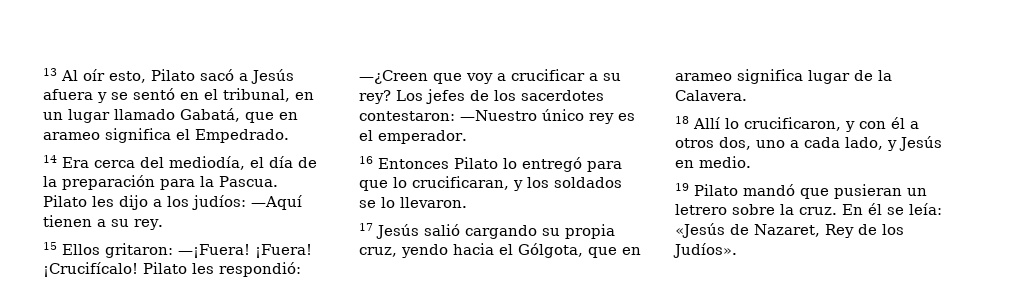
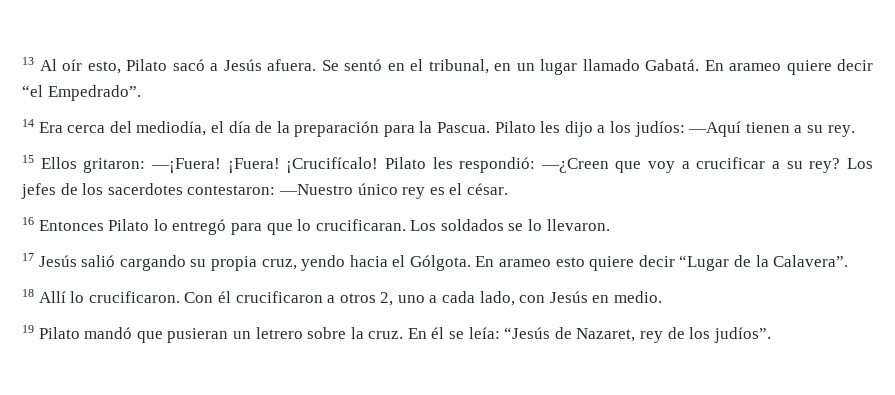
[43,89,128,103] afuera y se -> [267,59,339,71] afuera. Se
[180,108,298,123] [43,128,289,143] Gabatá, que en arameo significa el Empedrado. -> [645,59,873,75] [22,85,141,101] Gabatá. En arameo quiere decir “el Empedrado”.
[378,130,467,144] emperador. -> [466,183,508,195] césar.
[412,176,549,191] crucificaran, y los -> [315,219,437,231] crucificaran. Los
[518,243,641,258] [675,69,892,84] [675,90,747,101] Gólgota, que en arameo significa lugar de la Calavera. -> [409,255,849,271] Gólgota. En arameo esto quiere decir “Lugar de la Calavera”.
[744,117,905,132] crucificaron, y con él -> [88,291,323,303] crucificaron. Con él crucificaron
[719,137,751,150] dos, -> [380,292,394,306] 2,
[887,140,897,151] y -> [519,295,546,303] con
[675,223,725,238] «Jesús -> [504,327,551,339] “Jesús
[825,224,904,238] [673,243,737,258] Rey de los Judíos». -> [640,327,771,343] rey de los judíos”.

